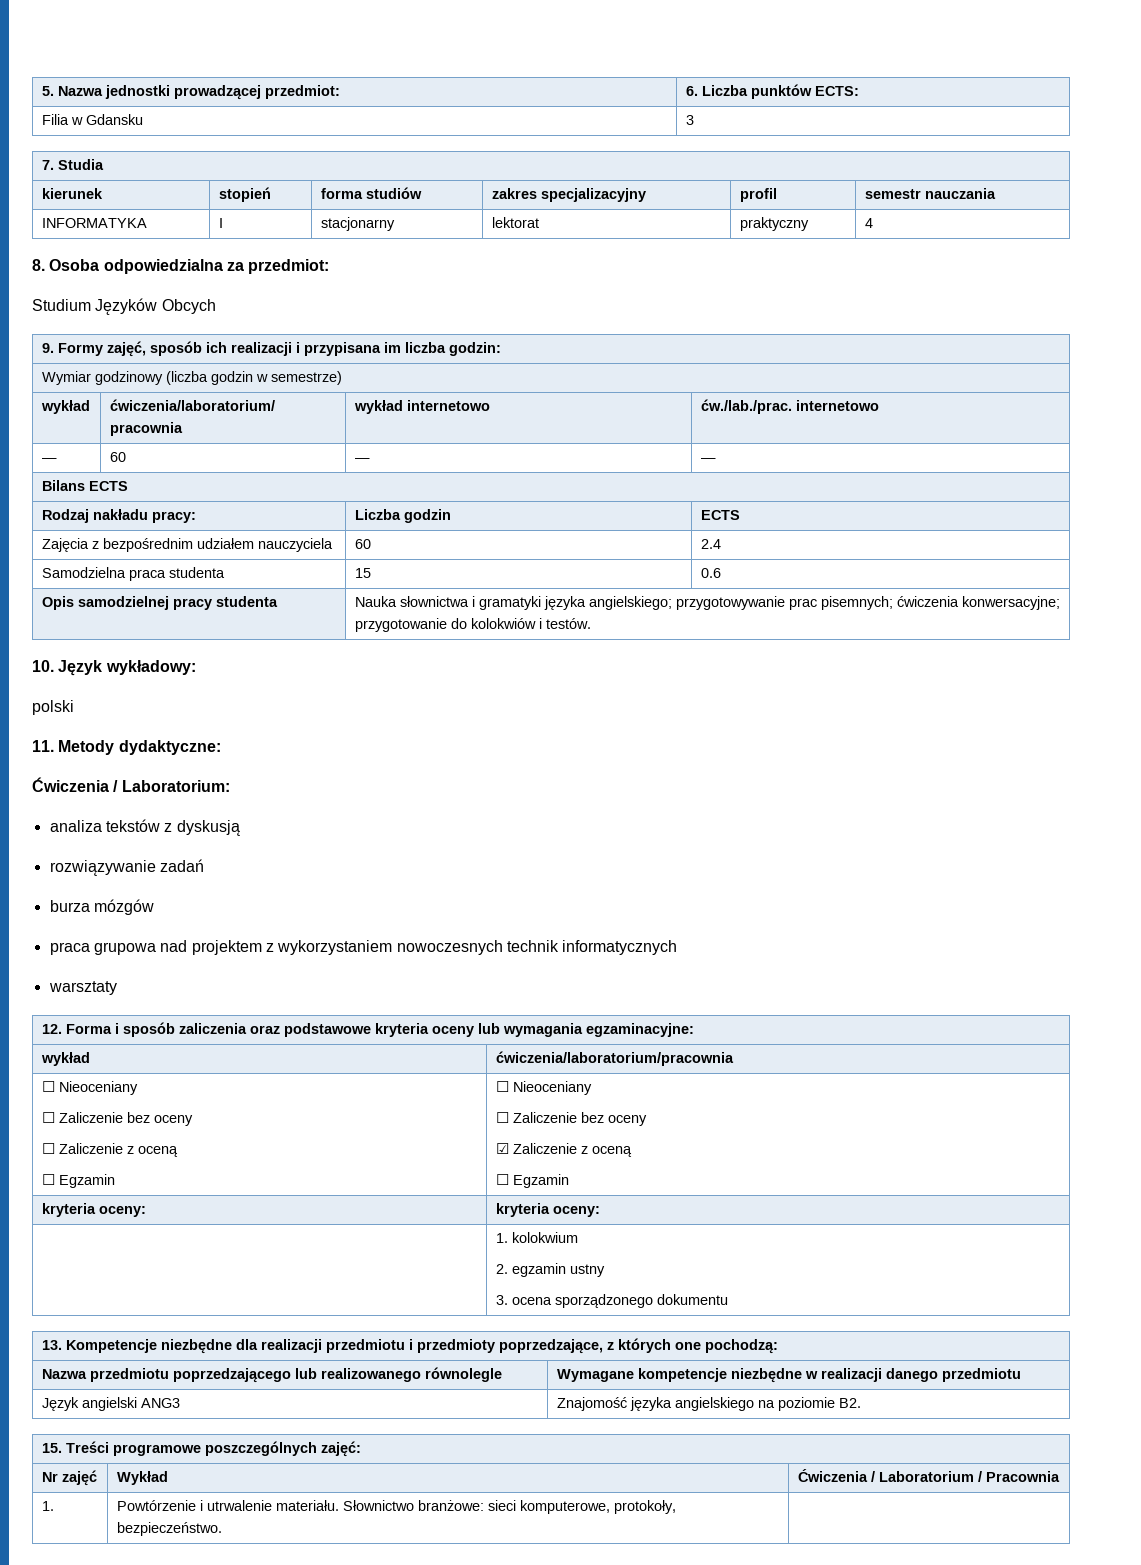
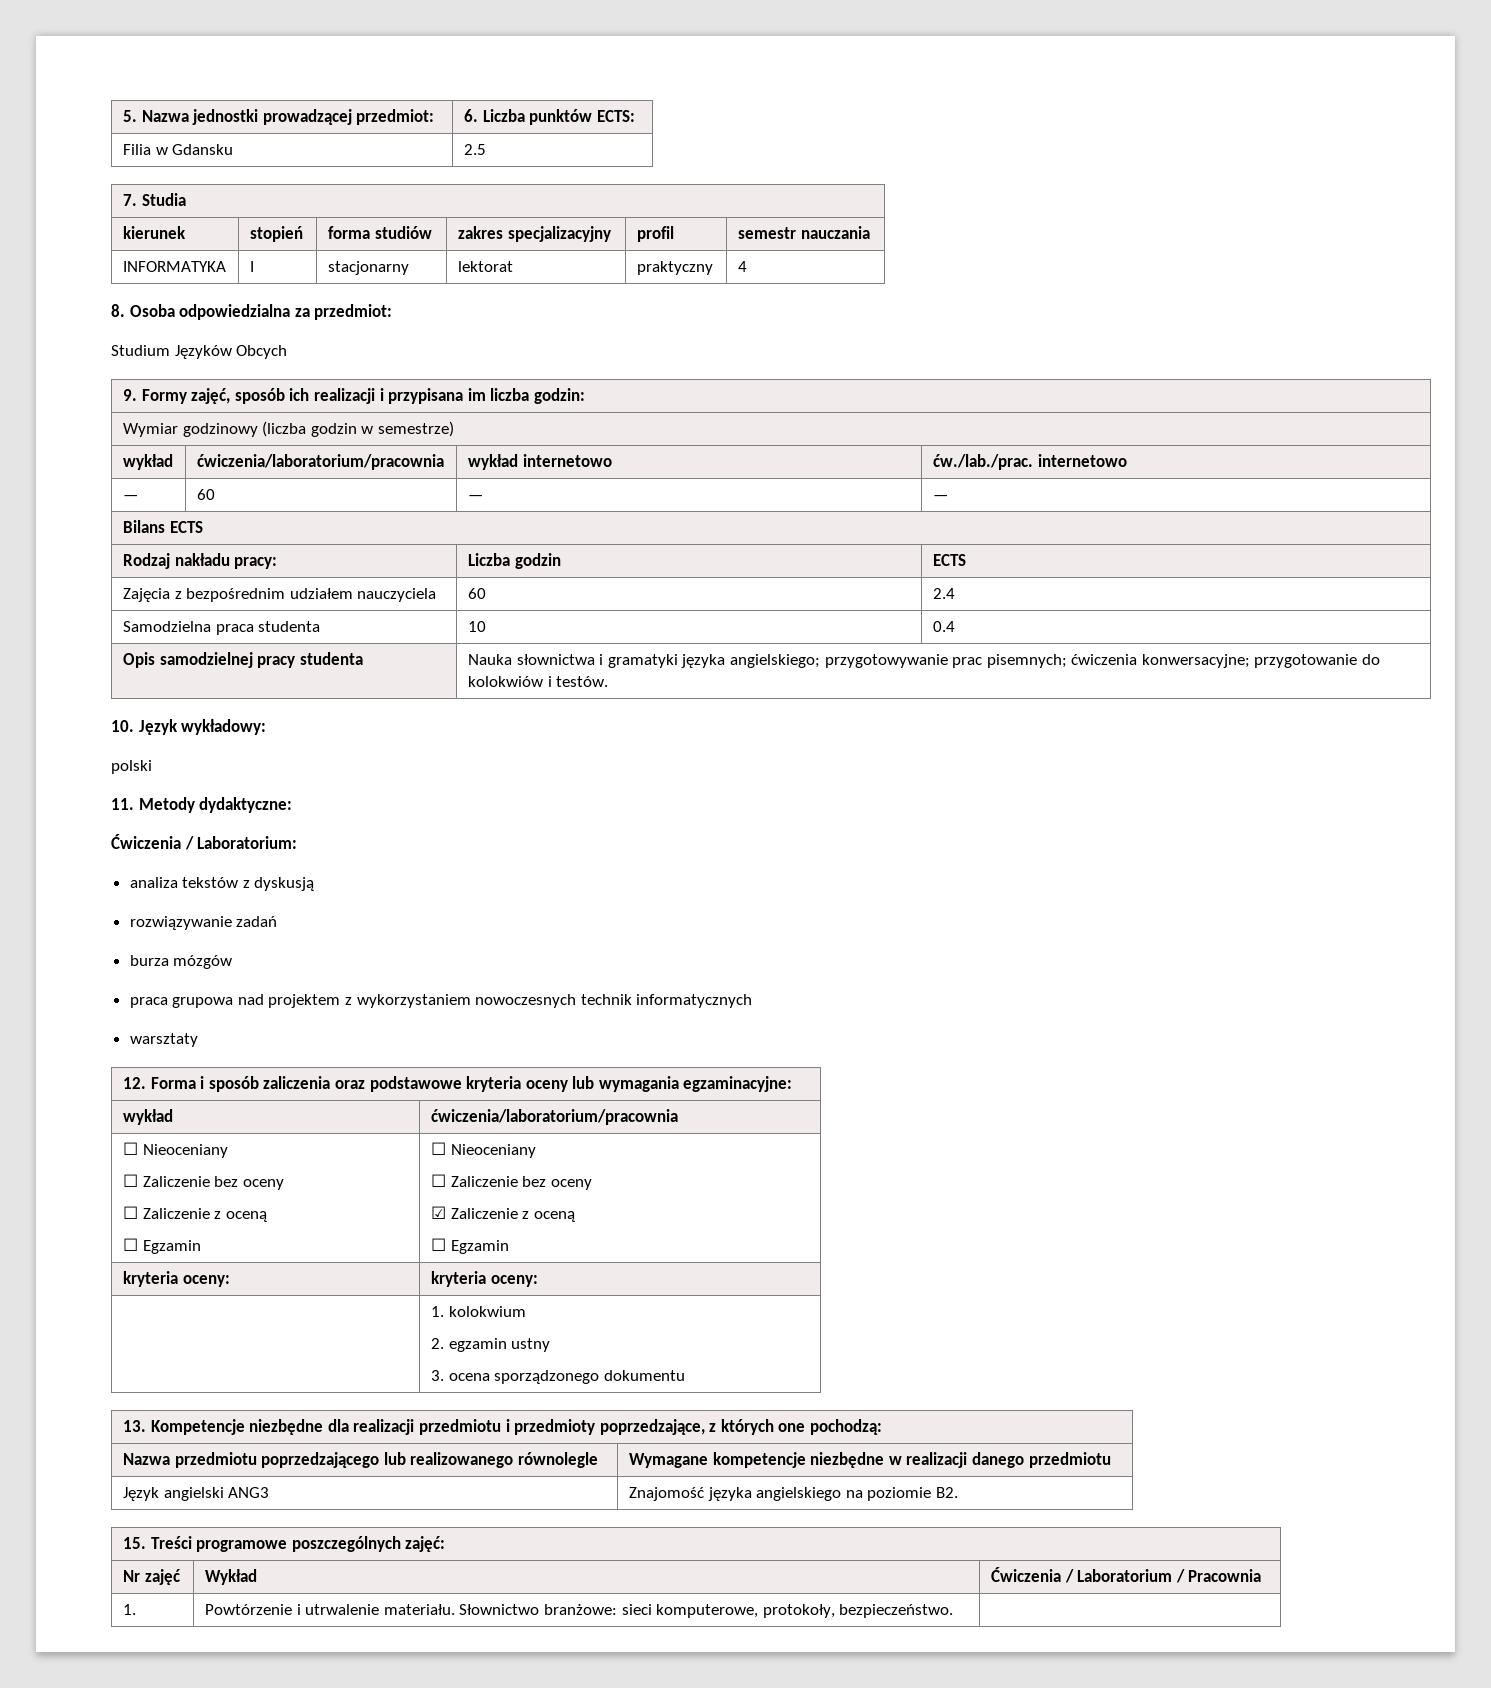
[685,115,694,125] 3 -> [463,144,486,155] 2.5
[354,568,371,578] [700,568,721,578] 15 | 0.6 -> [467,621,486,632] [932,621,955,632] 10 | 0.4

